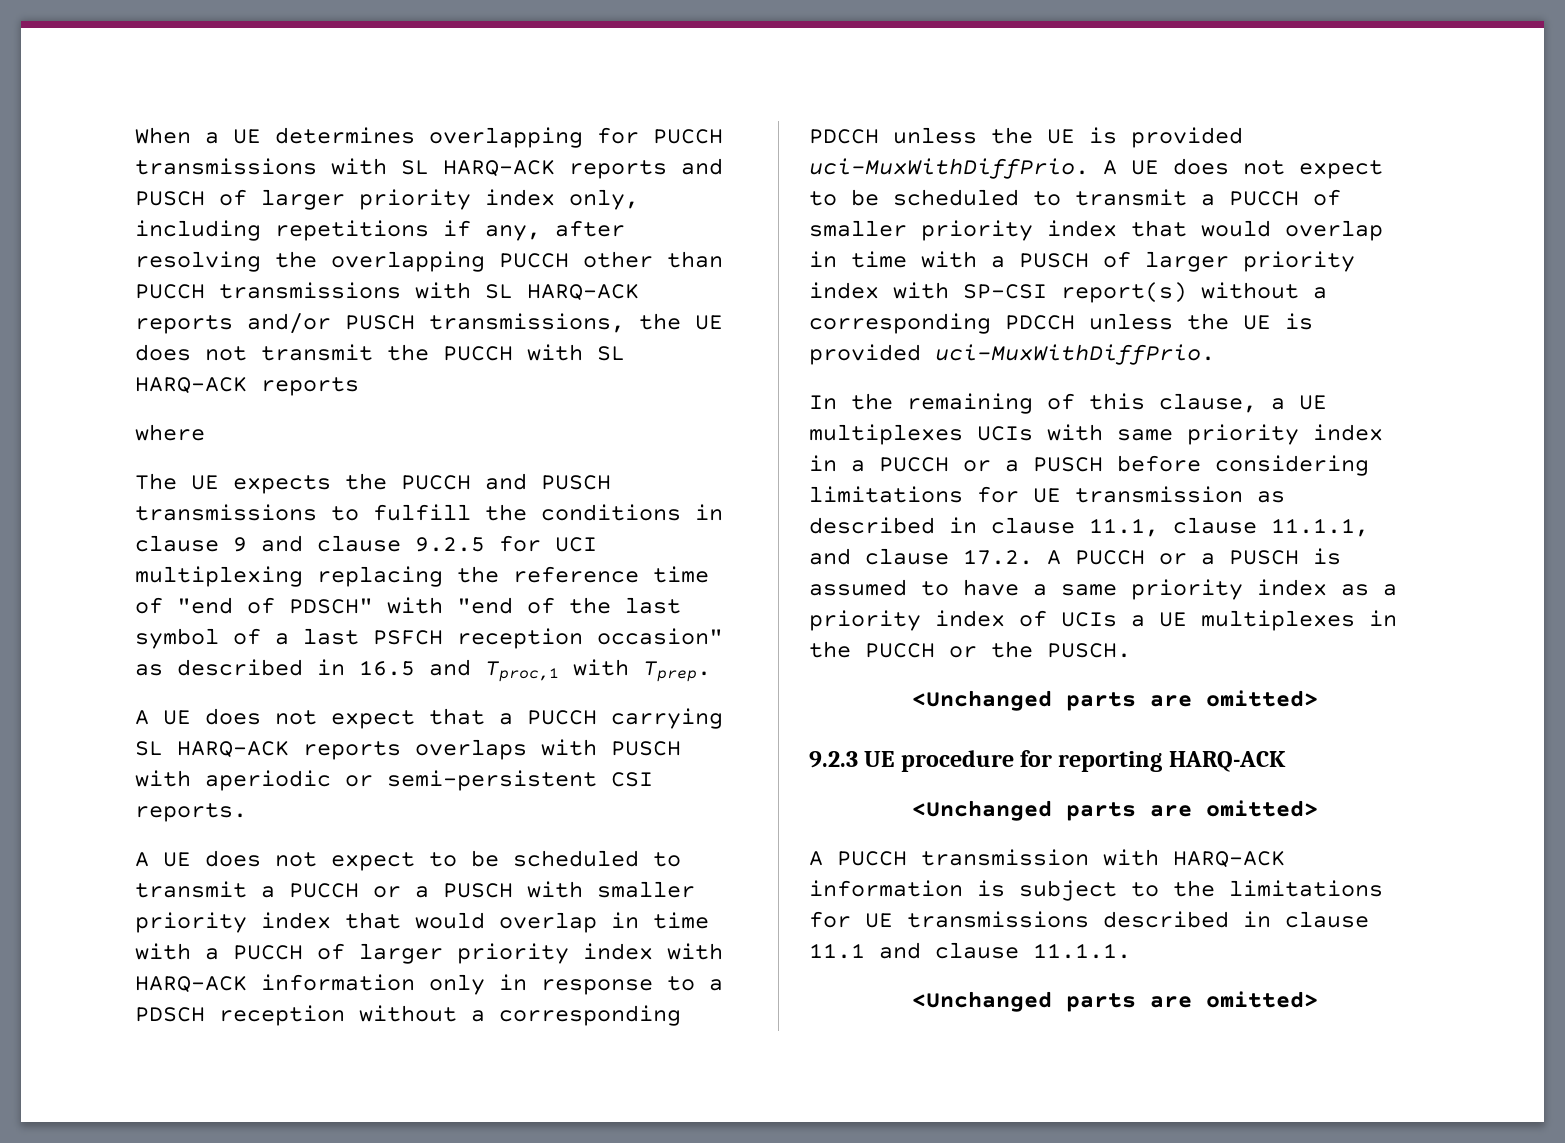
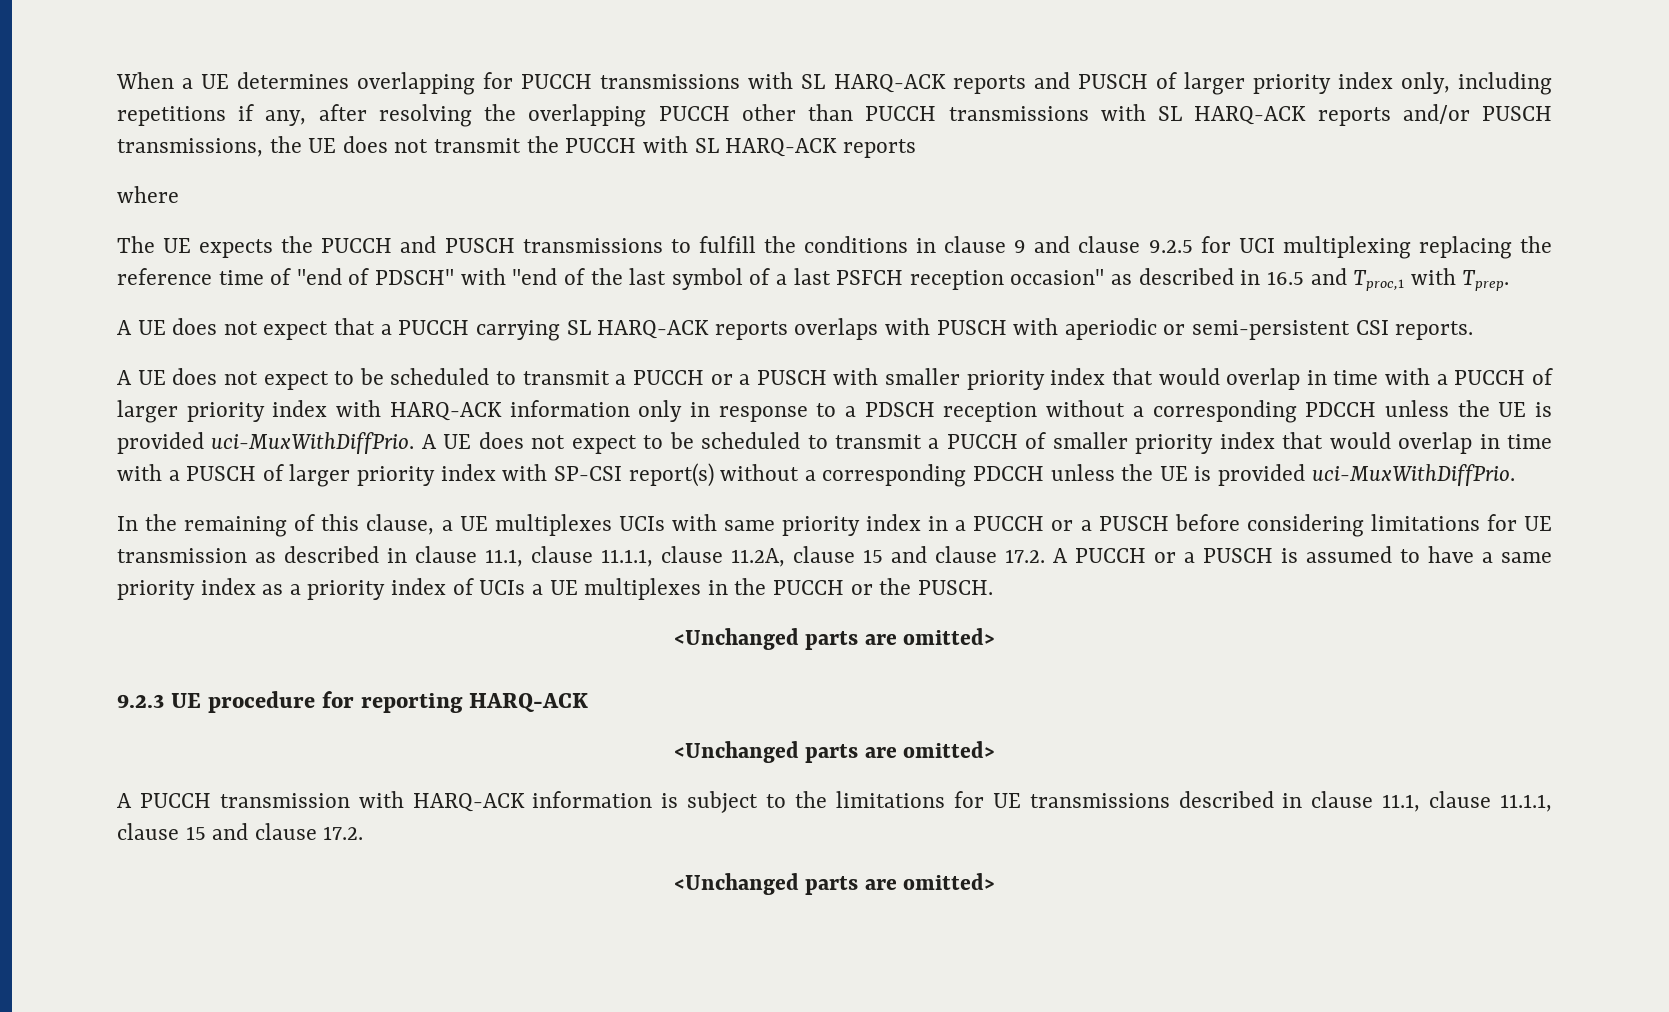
(1369, 527) none -> [661,546,883,567] clause 11.2A, clause 15
[809,942,1131,959] 11.1 and clause 11.1.1. -> [1382,791,1552,812] [117,823,364,840] 11.1, clause 11.1.1, clause 15 and clause 17.2.

